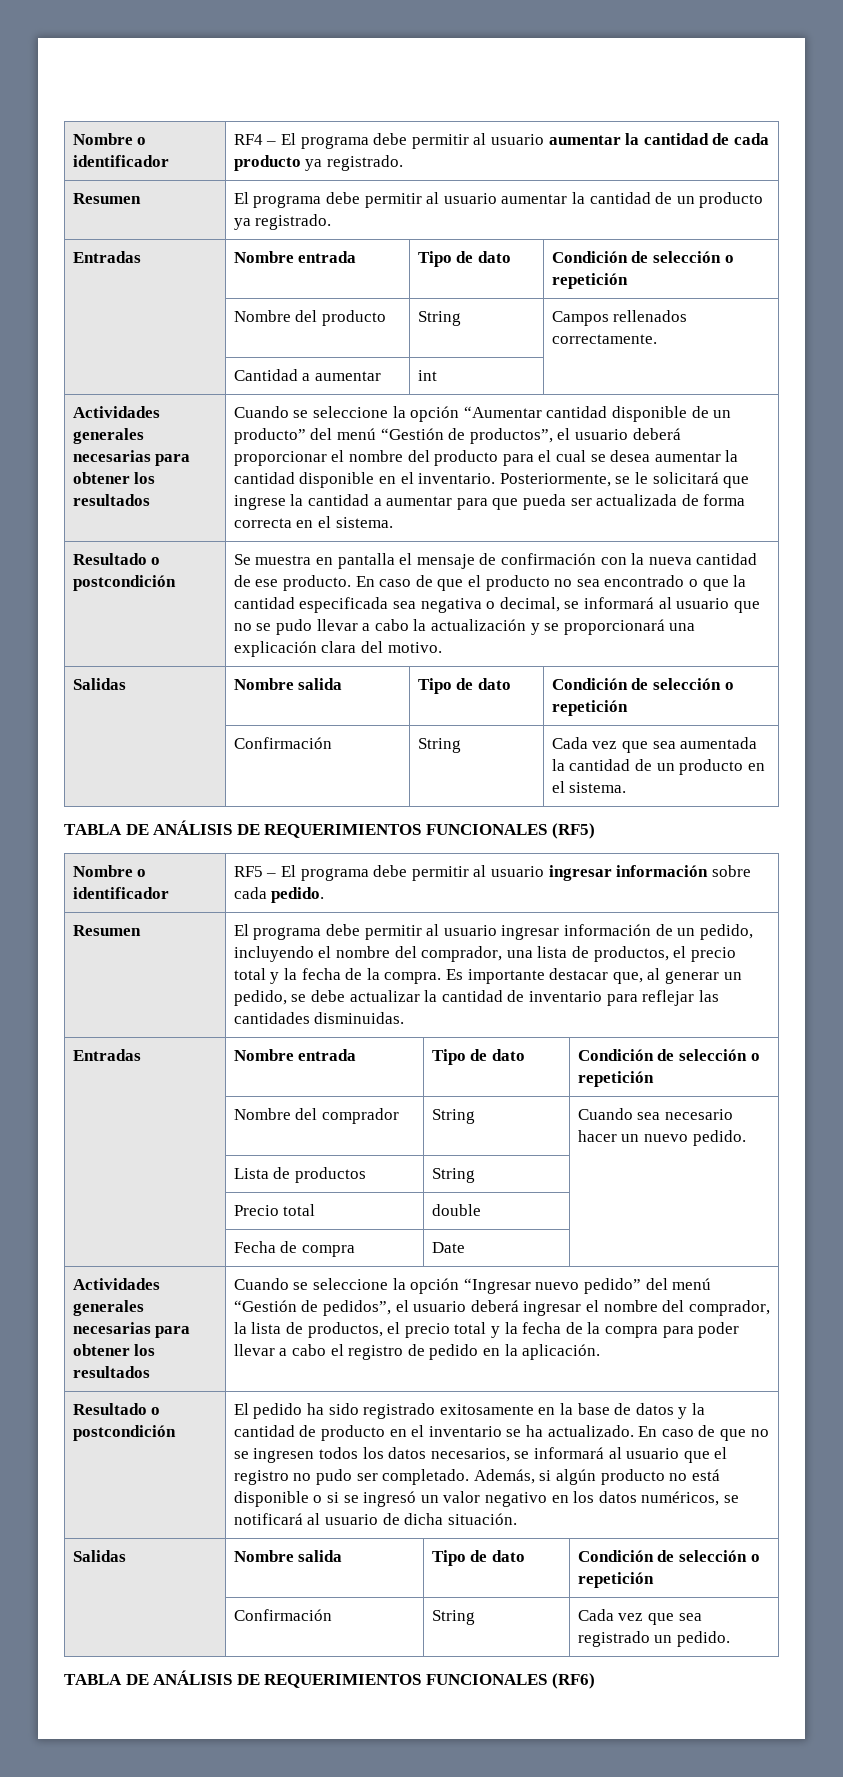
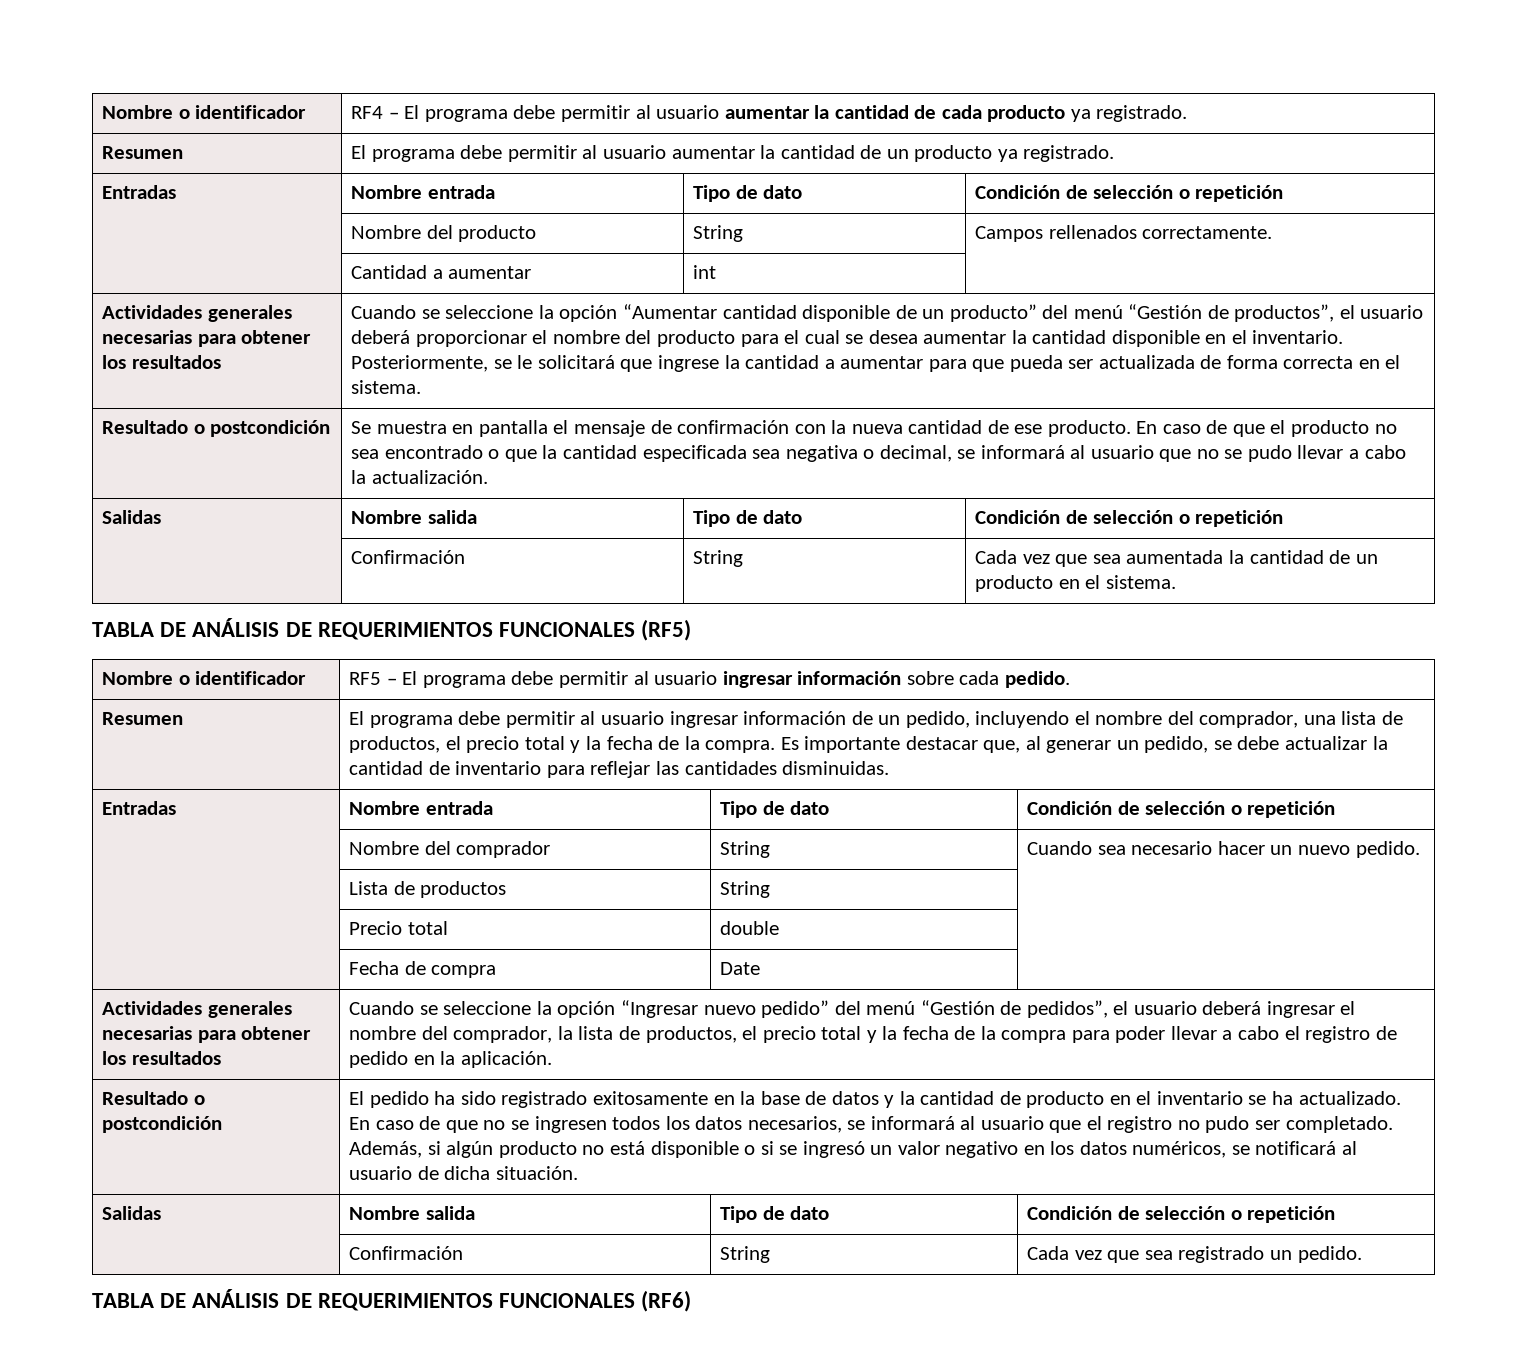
[430,619,696,635] [233,641,442,657] actualización y se proporcionará una explicación clara del motivo. -> [371,470,488,484] actualización.

